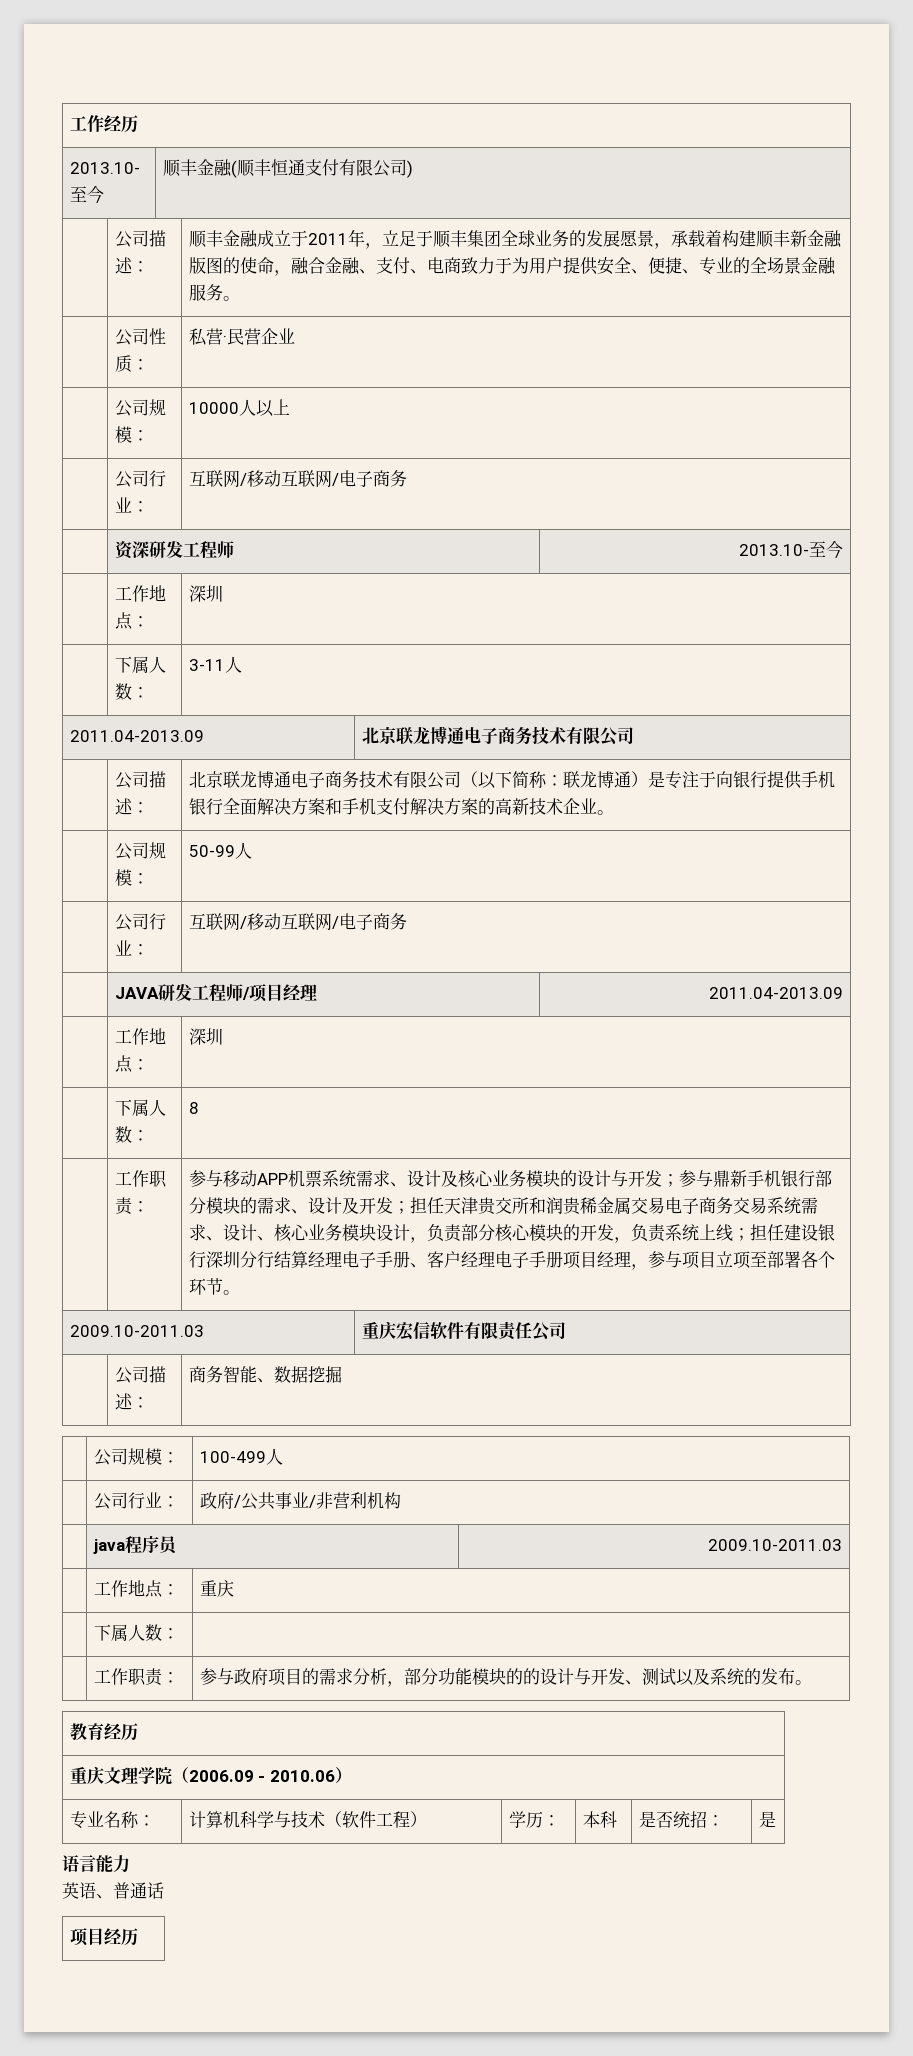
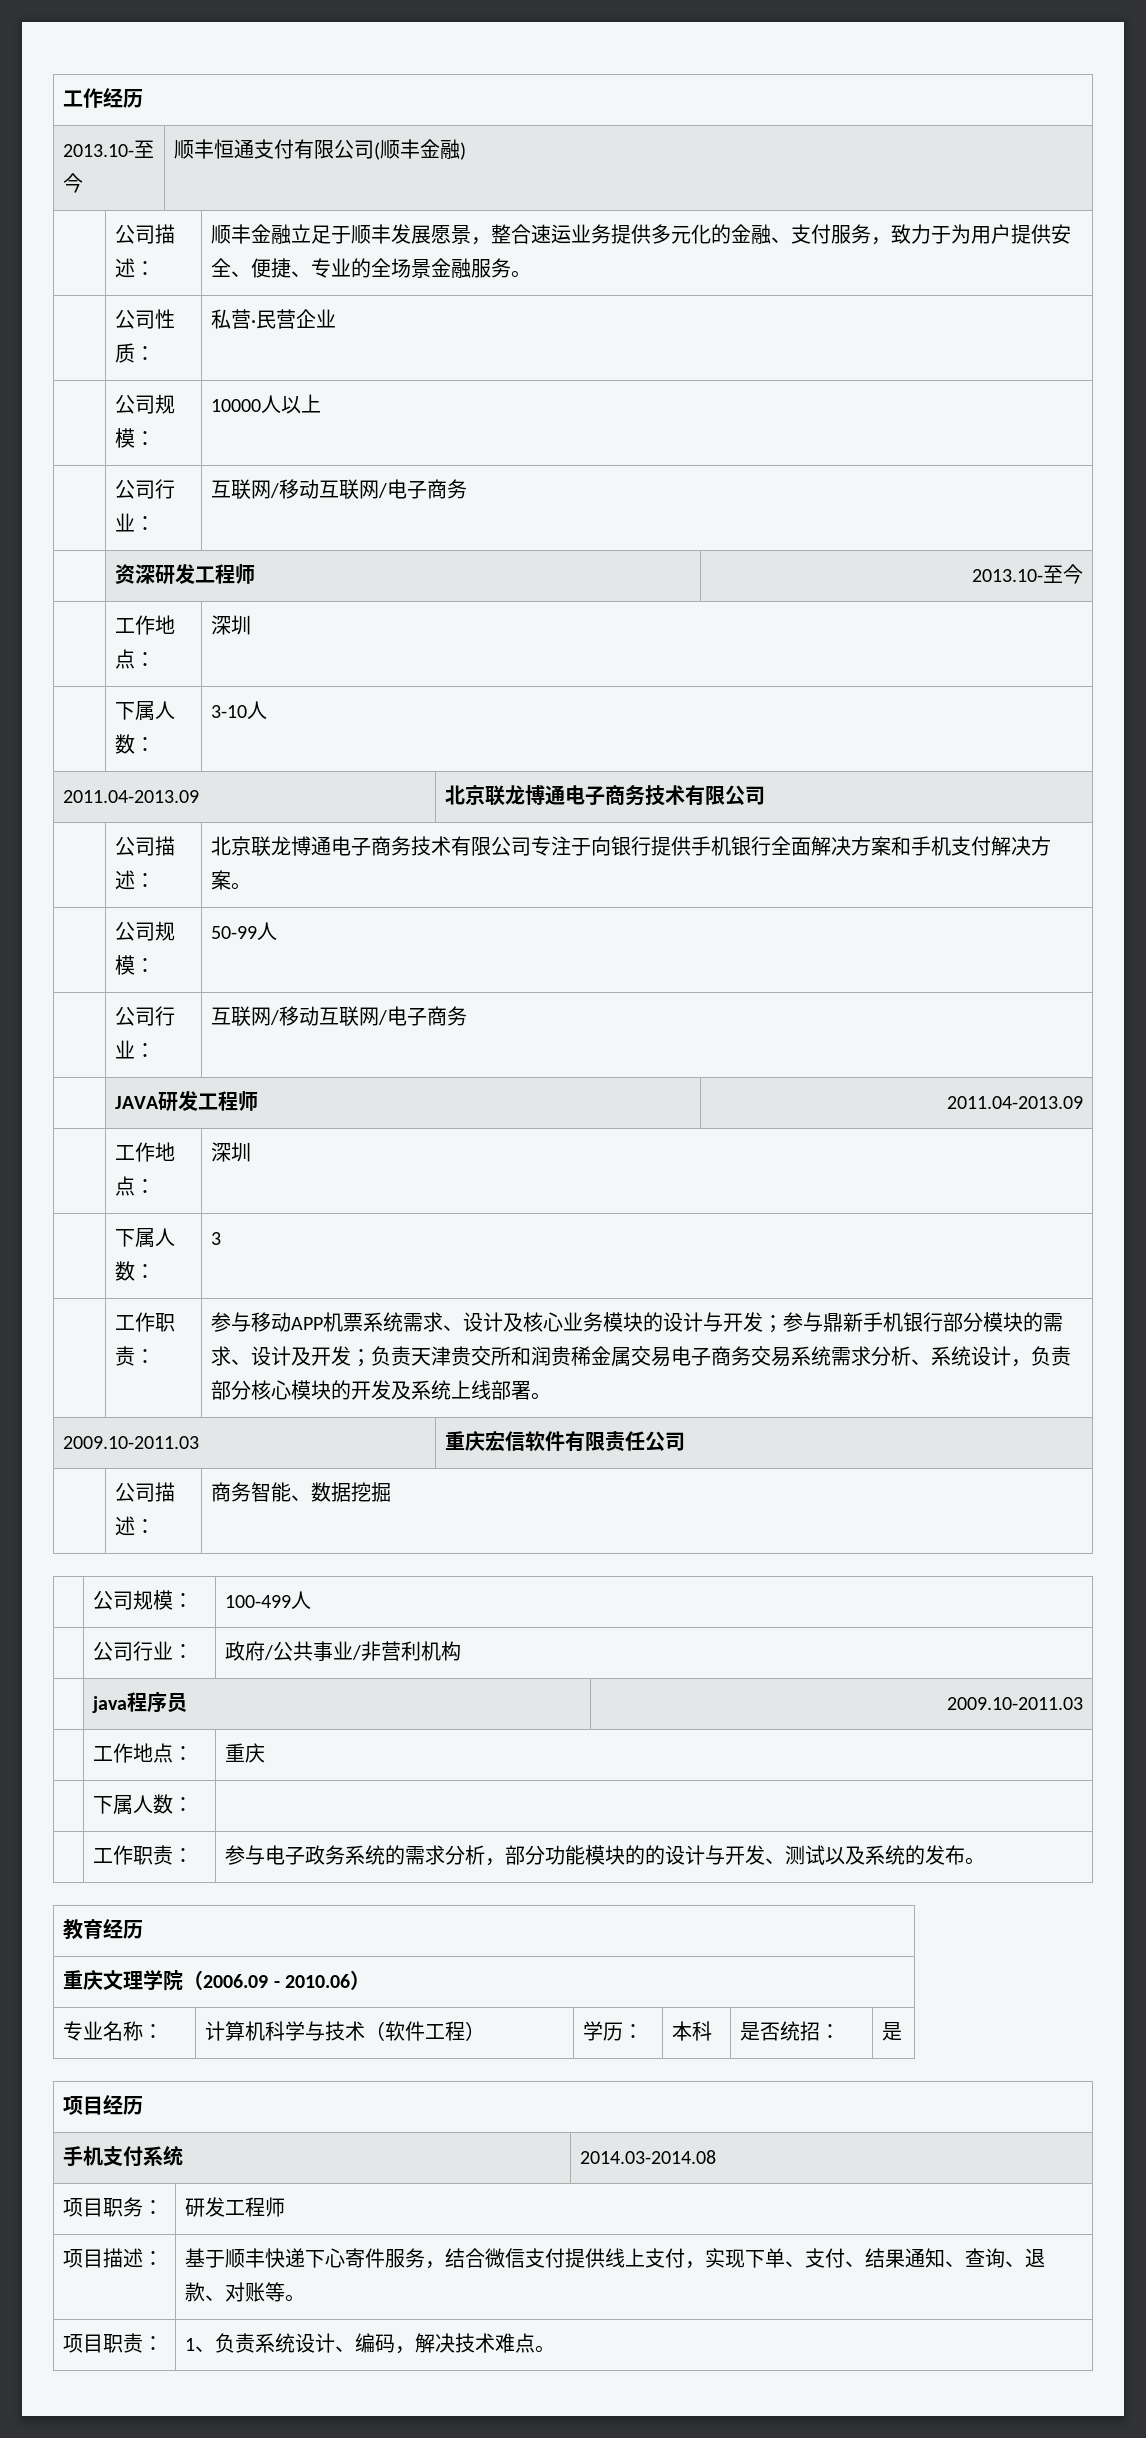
[196,159,271,178] 金融(顺丰 -> (215, 149) none
(407, 167) none -> [374,139,461,160] (顺丰金融
[256,229,842,249] [188,257,325,276] 成立于2011年，立足于顺丰集团全球业务的发展愿景，承载着构建顺丰新金融版图的使命，融合 -> [291,224,732,245] 立足于顺丰发展愿景，整合速运业务提供多元化的
[409,257,461,274] 、电商 -> [831,224,892,245] 服务，
[188,659,225,671] 3-11 -> [211,705,248,718] 3-10
[460,771,665,789] （以下简称：联龙博通）是 -> (532, 846) none
[477,798,597,815] 的高新技术企业 -> (232, 880) none
[241,984,317,1002] /项目经理 -> (259, 1101) none
[188,1102,199,1114] 8 -> [211,1232,222,1245] 3
[409,1197,444,1214] 担任 -> [371,1346,412,1366] 负责
[205,1224,376,1242] 、设计、核心业务模块 -> [871,1346,972,1366] 分析、系统
[613,1224,666,1243] ，负责 -> [391,1381,412,1400] 及
[732,1224,835,1241] [188,1251,835,1270] [188,1278,223,1295] ；担任建设银行深圳分行结算经理电子手册、客户经理电子手册项目经理，参与项目立项至部署各个环节 -> [491,1380,532,1400] 部署
[233,1668,302,1686] 政府项目 -> [265,1845,386,1865] 电子政务系统
[62,1855,130,1873] [62,1882,164,1899] [69,1928,138,1946] // 语言能力 // 英语、普通话 // 项目经历 -> [63,2095,144,2115] [63,2145,184,2167] [580,2150,717,2164] [63,2197,164,2217] [185,2197,286,2217] [63,2248,164,2268] [185,2248,1046,2269] [185,2282,306,2302] [63,2333,164,2353] [185,2333,556,2354] // 项目经历 // 手机支付系统 | 2014.03-2014.08 // 项目职务： | 研发工程师 // 项目描述： | 基于顺丰快递下心寄件服务，结合微信支付提供线上支付，实现下单、支付、结果通知、查询、退款、对账等。 // 项目职责： | 1、负责系统设计、编码，解决技术难点。

